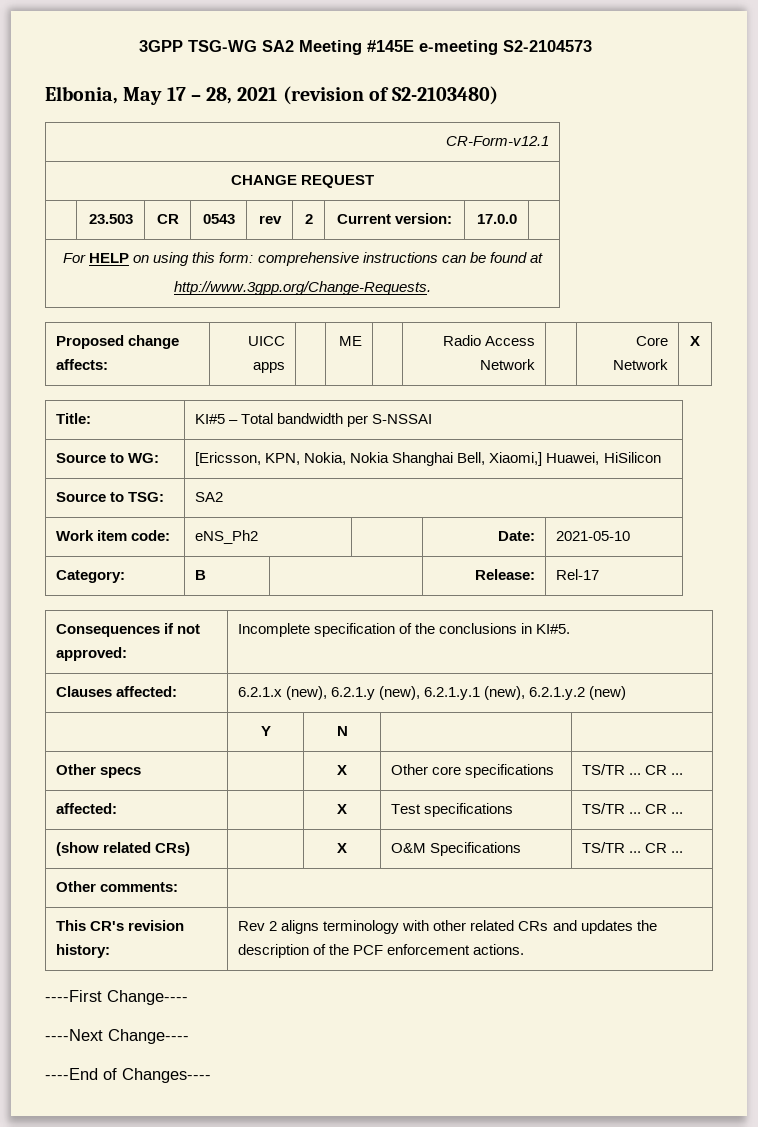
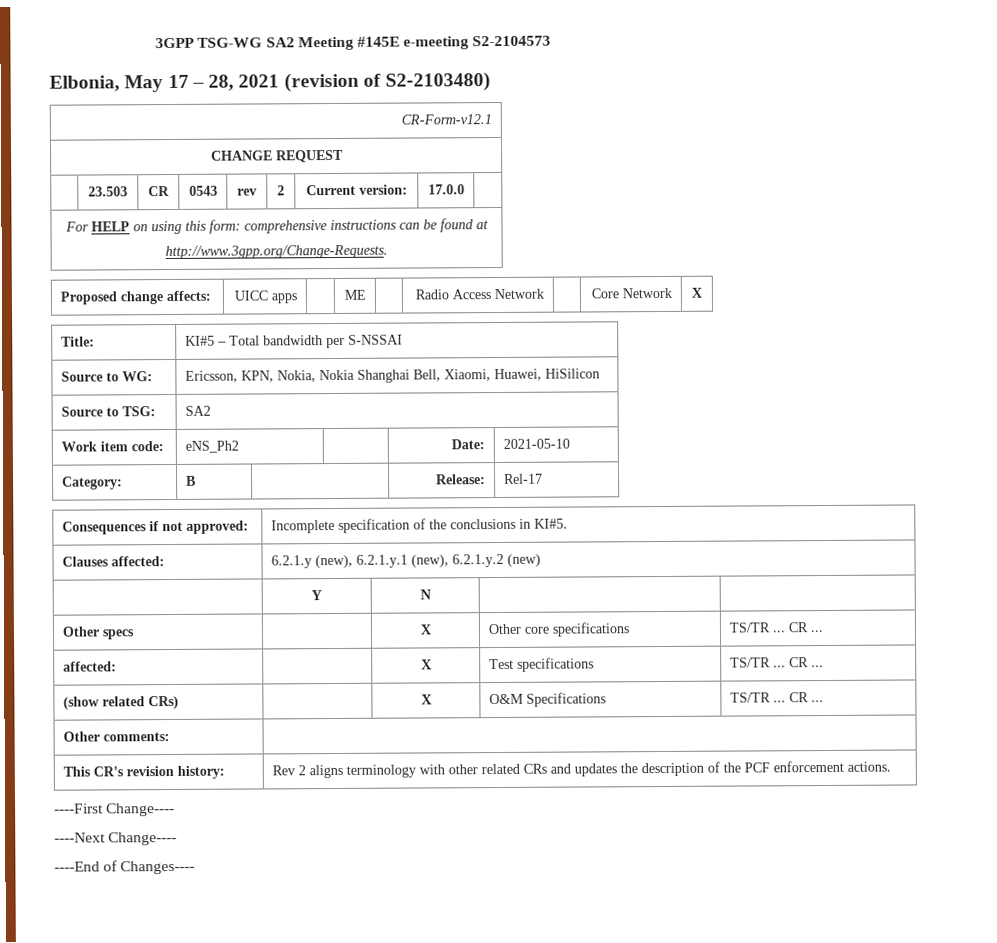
[195,452,262,466] [Ericsson, -> [184,370,238,383] Ericsson,
[489,452,543,466] Xiaomi,] -> [443,369,491,382] Xiaomi,
[238,686,328,700] 6.2.1.x (new), -> (165, 561) none

